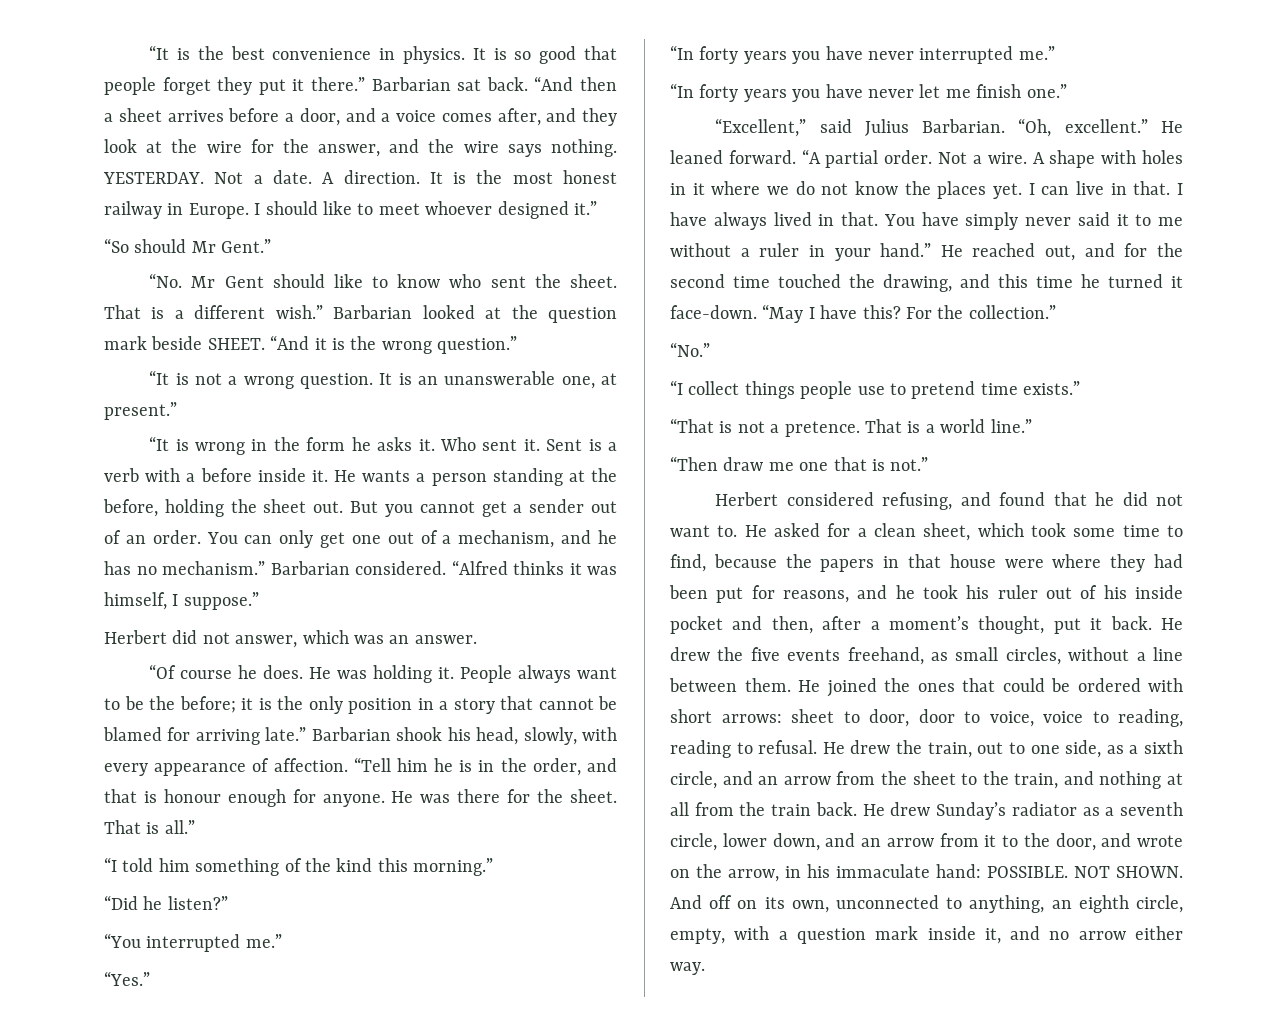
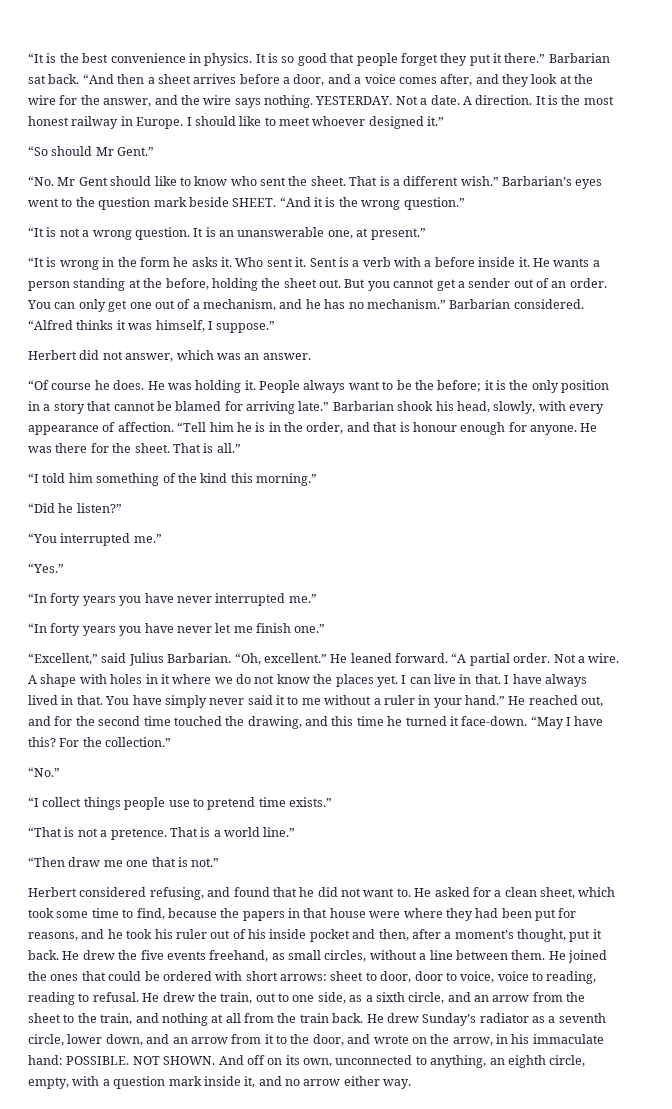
[333,305,502,319] Barbarian looked at -> [502,176,603,189] [28,198,73,207] Barbarian’s eyes went to

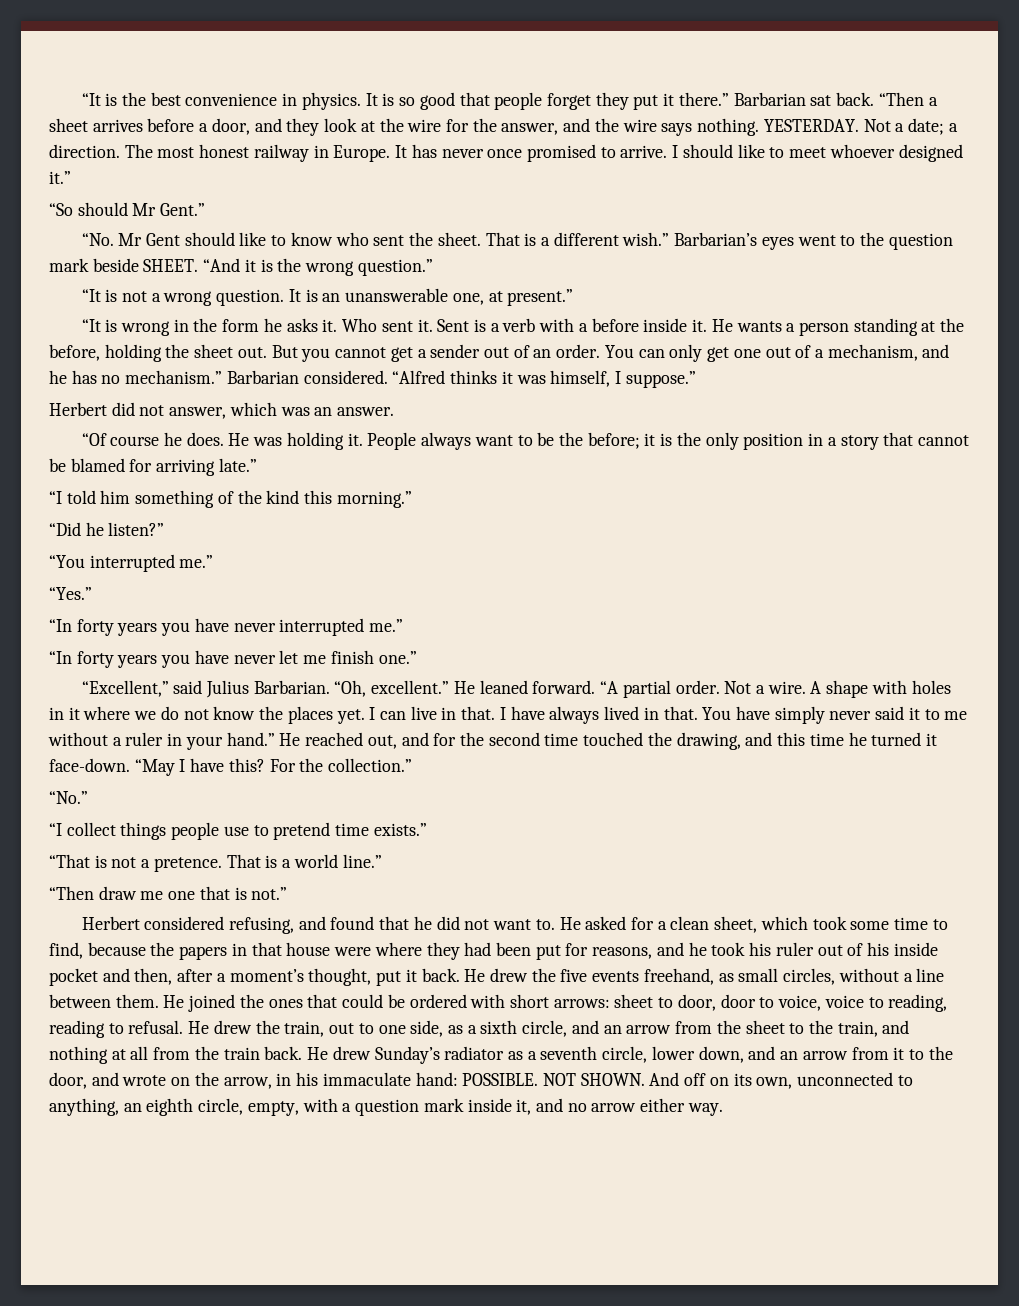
[82,74,145,84] “And then -> [878,92,924,106] “Then
[354,74,499,86] a voice comes after, and -> (282, 125) none
[430,95,581,105] date. A direction. It is the -> [907,118,958,135] [49,144,153,158] date; a direction. The
(184, 123) none -> [395,144,668,162] It has never once promised to arrive.
[332,401,604,414] [28,422,598,435] [28,443,241,453] Barbarian shook his head, slowly, with every appearance of affection. “Tell him he is in the order, and that is honour enough for anyone. He was there for the sheet. That is all.” -> (257, 465) none

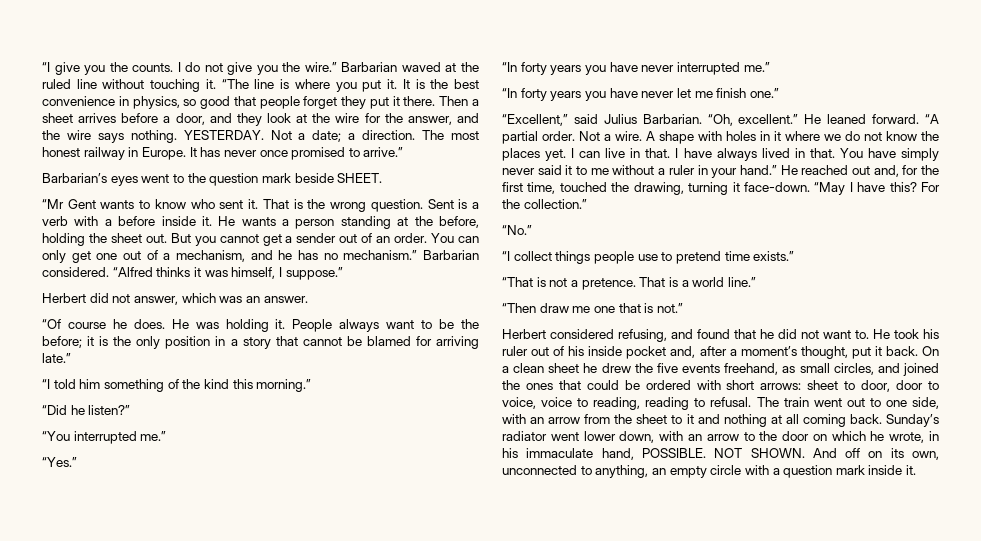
[81,93,101,106] “It -> [42,62,480,75] [42,79,410,92] “I give you the counts. I do not give you the wire.” Barbarian waved at the ruled line without touching it. “The line is where you put it. It
[301,92,395,110] physics. It is -> [132,96,180,109] physics,
[678,92,924,106] there.” Barbarian sat back. “Then -> [403,96,469,106] there. Then
[620,144,963,162] [49,171,71,184] [49,202,206,216] [81,232,670,246] arrive. I should like to meet whoever designed it.” // “So should Mr Gent.” // “No. Mr Gent should like to know who sent the sheet. That is a different wish.” -> [363,147,404,157] arrive.” //
[203,258,433,276] [81,288,574,306] [81,318,433,336] “And it is the wrong question.” // “It is not a wrong question. It is an unanswerable one, at present.” // “It is wrong in the form he asks it. Who sent it. -> [42,199,423,212] // “Mr Gent wants to know who sent it. That is the wrong question.
[367,732,922,750] out, and for the second time touched the drawing, and this time he turned -> [851,165,939,177] [502,182,729,195] out and, for the first time, touched the drawing, turning
[585,916,948,933] [49,942,707,960] asked for a clean sheet, which took some time to find, because the papers in that house were where they had been put for reasons, and he -> (890, 334) none
[102,968,173,985] and then, -> [670,346,696,358] and,
[464,969,486,982] He -> [921,346,939,356] [502,363,598,373] On a clean sheet he
[838,968,945,982] [49,994,185,1008] without a line between them. He -> [877,363,900,373] and
[188,1020,599,1037] He drew the train, out to one side, as a sixth circle, and -> [756,397,939,409] [502,414,526,424] The train went out to one side, with
[808,1020,878,1037] the train, -> [686,414,694,424] it
[153,1046,648,1064] from the train back. He drew Sunday’s radiator as a seventh circle, -> [802,414,939,427] [502,431,579,441] coming back. Sunday’s radiator went
[748,1046,953,1060] [49,1072,272,1089] and an arrow from it to the door, and wrote on the arrow, -> [659,431,925,443] with an arrow to the door on which he wrote,
[415,1072,458,1086] hand: -> [601,448,634,460] hand,
[146,1098,299,1116] eighth circle, empty, -> [669,465,742,478] empty circle
[516,1098,723,1116] it, and no arrow either way. -> [906,465,917,475] it.

